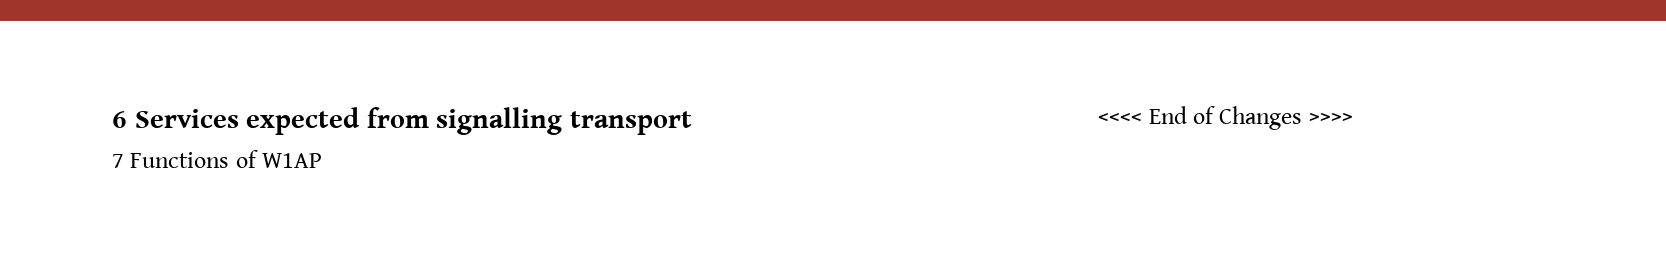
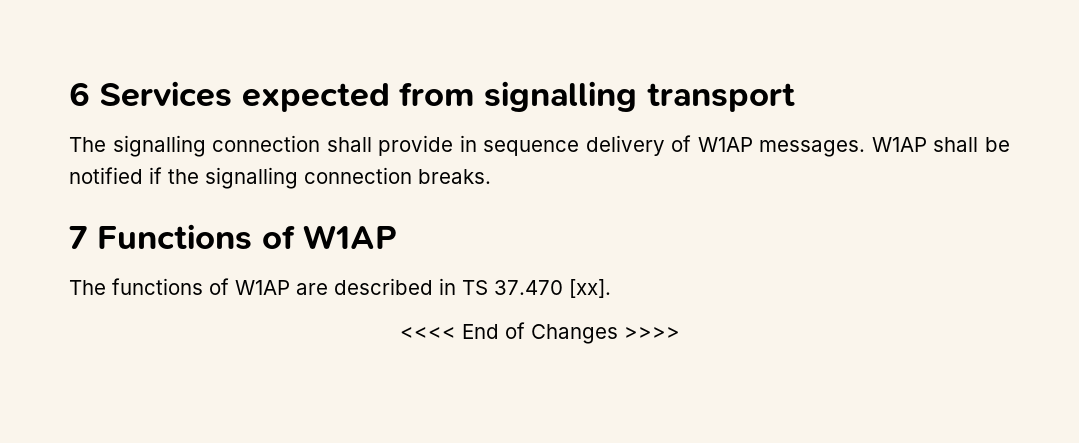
[112,150,323,168] 7 Functions of W1AP -> [69,135,1011,157] [69,167,491,189] [69,224,397,250] [69,278,611,298] The signalling connection shall provide in sequence delivery of W1AP messages. W1AP shall be notified if the signalling connection breaks. // 7 Functions of W1AP // The functions of W1AP are described in TS 37.470 [xx].

